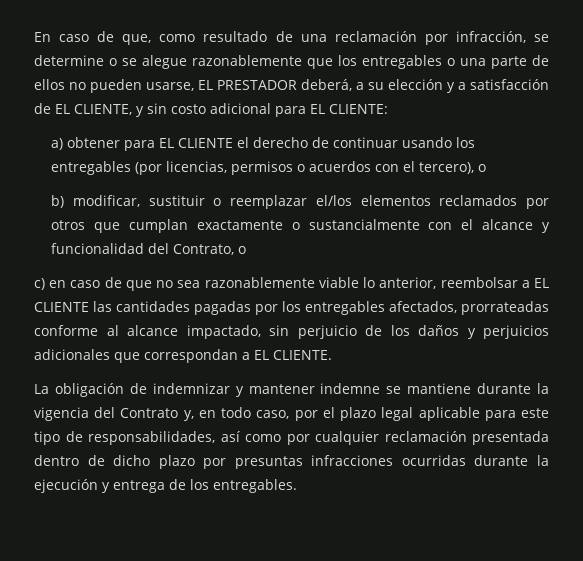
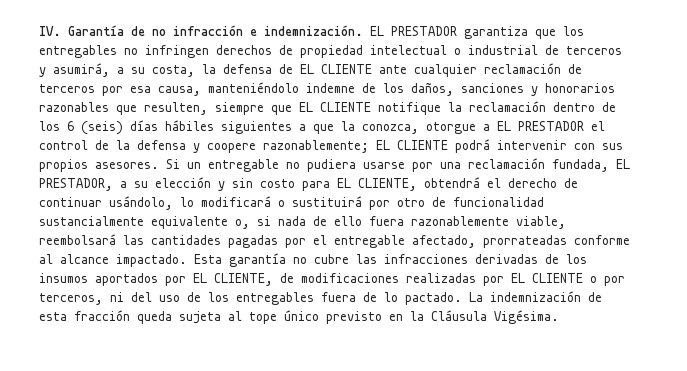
[34,31,549,45] [34,55,549,69] [34,79,549,93] [34,103,388,117] [51,137,476,151] [51,161,487,175] [51,195,549,209] [51,219,550,233] [51,243,247,255] [34,277,549,291] [34,302,89,312] En caso de que, como resultado de una reclamación por infracción, se determine o se alegue razonablemente que los entregables o una parte de ellos no pueden usarse, EL PRESTADOR deberá, a su elección y a satisfacción de EL CLIENTE, y sin costo adicional para EL CLIENTE: // a) obtener para EL CLIENTE el derecho de continuar usando los entregables (por licencias, permisos o acuerdos con el tercero), o // b) modificar, sustituir o reemplazar el/los elementos reclamados por otros que cumplan exactamente o sustancialmente con el alcance y funcionalidad del Contrato, o // c) en caso de que no sea razonablemente viable lo anterior, reembolsar a EL CLIENTE -> [39,25,584,39] [39,45,622,58] [39,63,582,77] [39,82,615,96] [39,101,616,115] [39,120,605,135] [39,139,623,153] [39,158,630,172] [39,177,578,191] [39,196,544,210] [39,216,566,229] [39,234,116,245] IV. Garantía de no infracción e indemnización. EL PRESTADOR garantiza que los entregables no infringen derechos de propiedad intelectual o industrial de terceros y asumirá, a su costa, la defensa de EL CLIENTE ante cualquier reclamación de terceros por esa causa, manteniéndolo indemne de los daños, sanciones y honorarios razonables que resulten, siempre que EL CLIENTE notifique la reclamación dentro de los 6 (seis) días hábiles siguientes a que la conozca, otorgue a EL PRESTADOR el control de la defensa y coopere razonablemente; EL CLIENTE podrá intervenir con sus propios asesores. Si un entregable no pudiera usarse por una reclamación fundada, EL PRESTADOR, a su elección y sin costo para EL CLIENTE, obtendrá el derecho de continuar usándolo, lo modificará o sustituirá por otro de funcionalidad sustancialmente equivalente o, si nada de ello fuera razonablemente viable, reembolsará
[282,301,457,315] los entregables afectados, -> [313,235,476,248] el entregable afectado,
[186,325,549,339] [34,349,332,363] [34,383,549,397] [34,407,549,421] [34,431,549,445] [34,455,549,469] [34,479,297,493] impactado, sin perjuicio de los daños y perjuicios adicionales que correspondan a EL CLIENTE. // La obligación de indemnizar y mantener indemne se mantiene durante la vigencia del Contrato y, en todo caso, por el plazo legal aplicable para este tipo de responsabilidades, así como por cualquier reclamación presentada dentro de dicho plazo por presuntas infracciones ocurridas durante la ejecución y entrega de los entregables. -> [116,253,587,267] [39,273,625,286] [39,291,602,305] [39,310,559,324] impactado. Esta garantía no cubre las infracciones derivadas de los insumos aportados por EL CLIENTE, de modificaciones realizadas por EL CLIENTE o por terceros, ni del uso de los entregables fuera de lo pactado. La indemnización de esta fracción queda sujeta al tope único previsto en la Cláusula Vigésima.

